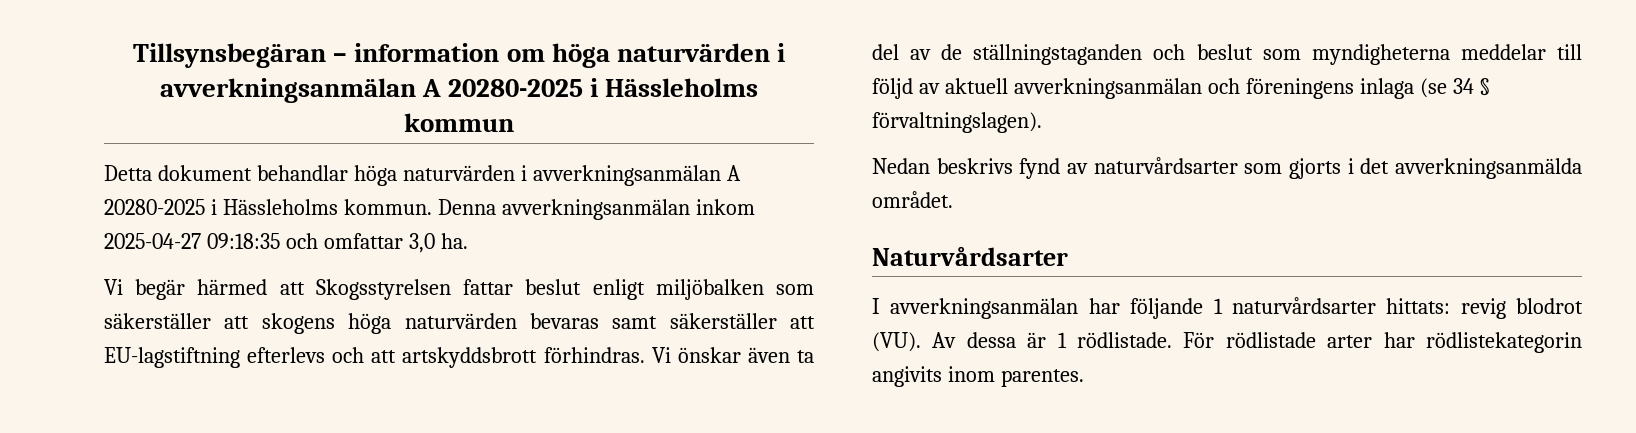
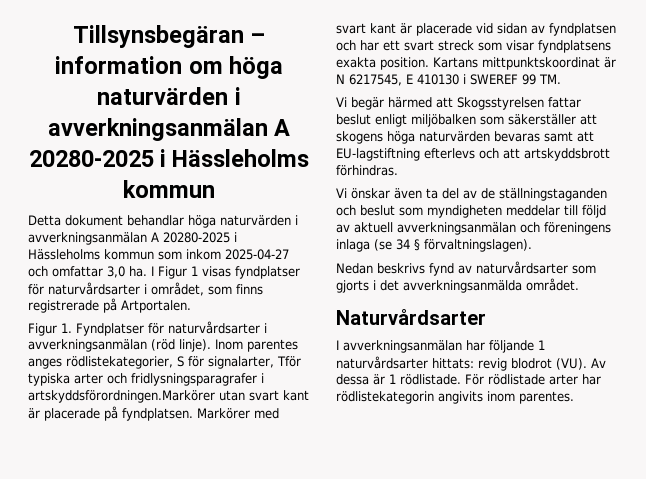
[343,199,690,220] kommun. Denna avverkningsanmälan -> [104,249,182,260] kommun som
[206,233,280,249] 09:18:35 -> (289, 254) none
(468, 241) none -> [151,266,300,279] [28,282,263,296] [28,298,191,313] [28,321,267,336] [28,339,298,352] [28,356,301,369] [28,373,264,386] [28,390,309,403] [28,406,279,421] [336,23,616,36] [336,40,611,53] [336,57,616,70] [336,74,561,86] I Figur 1 visas fyndplatser för naturvårdsarter i området, som finns registrerade på Artportalen. // Figur 1. Fyndplatser för naturvårdsarter i avverkningsanmälan (röd linje). Inom parentes anges rödlistekategorier, S för signalarter, Tför typiska arter och fridlysningsparagrafer i artskyddsförordningen.Markörer utan svart kant är placerade på fyndplatsen. Markörer med svart kant är placerade vid sidan av fyndplatsen och har ett svart streck som visar fyndplatsens exakta position. Kartans mittpunktskoordinat är N 6217545, E 410130 i SWEREF 99 TM.
[669,313,777,329] säkerställer -> (573, 136) none
(645, 355) none -> (398, 170) //
[1311,44,1450,65] myndigheterna -> [427,205,502,218] myndigheten

